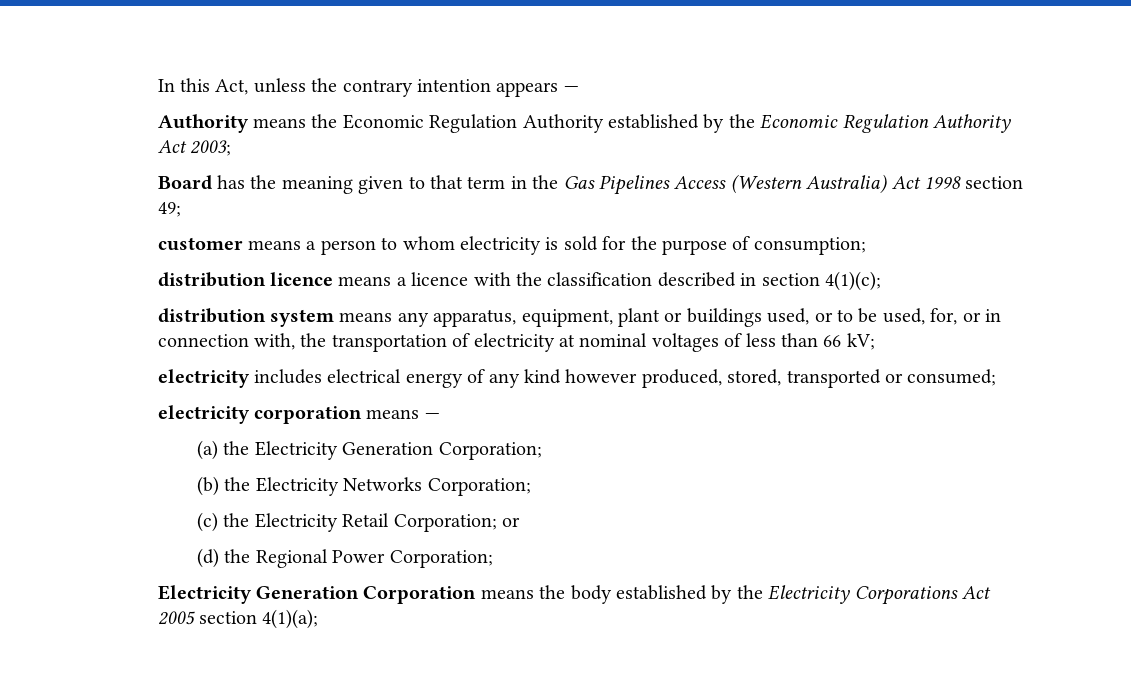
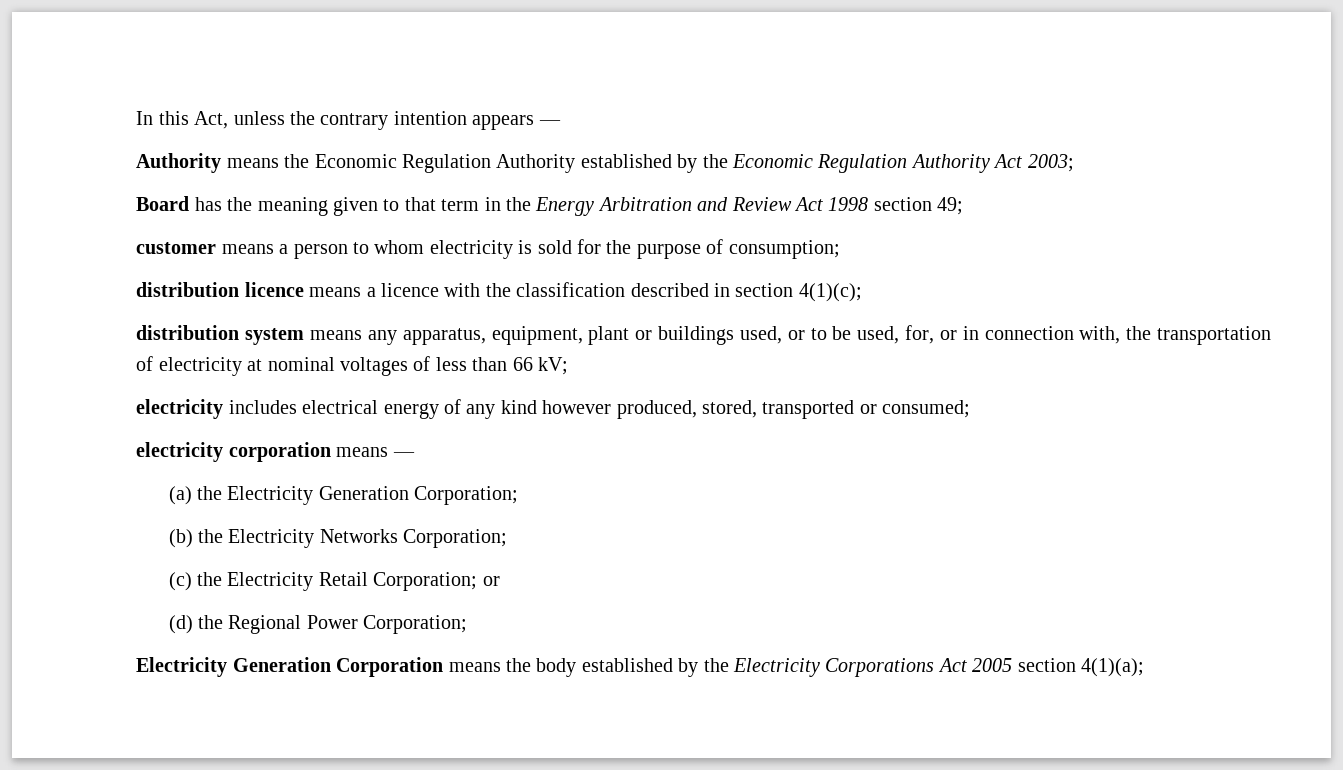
[563,174,888,195] Gas Pipelines Access (Western Australia) -> [535,197,792,216] Energy Arbitration and Review

